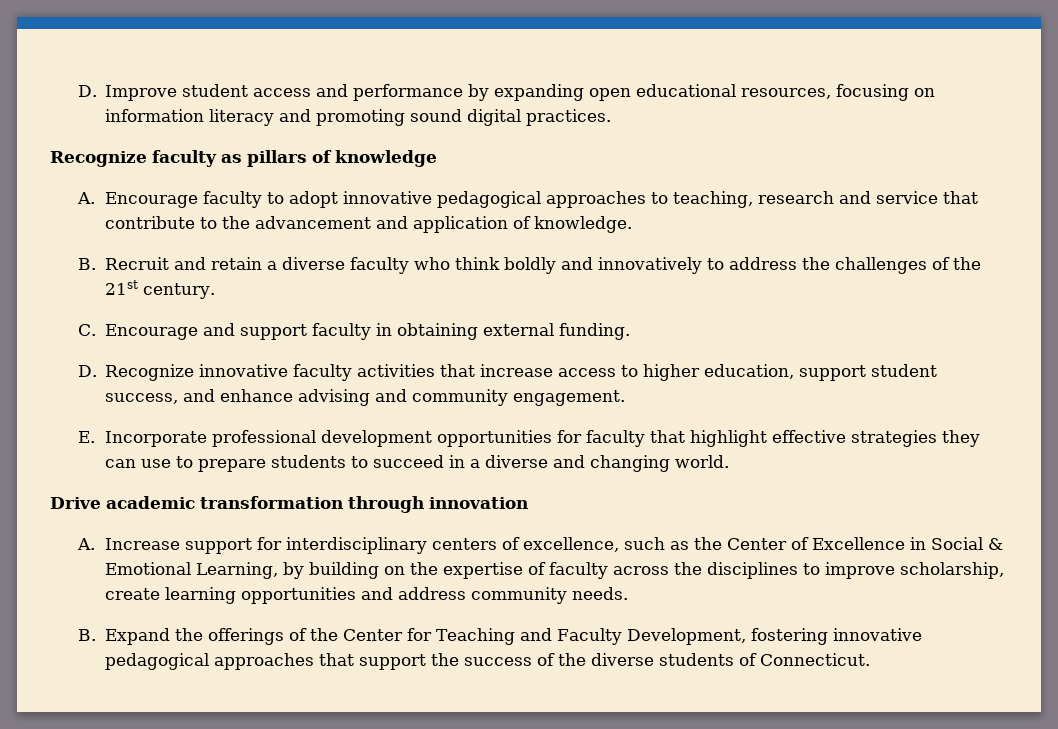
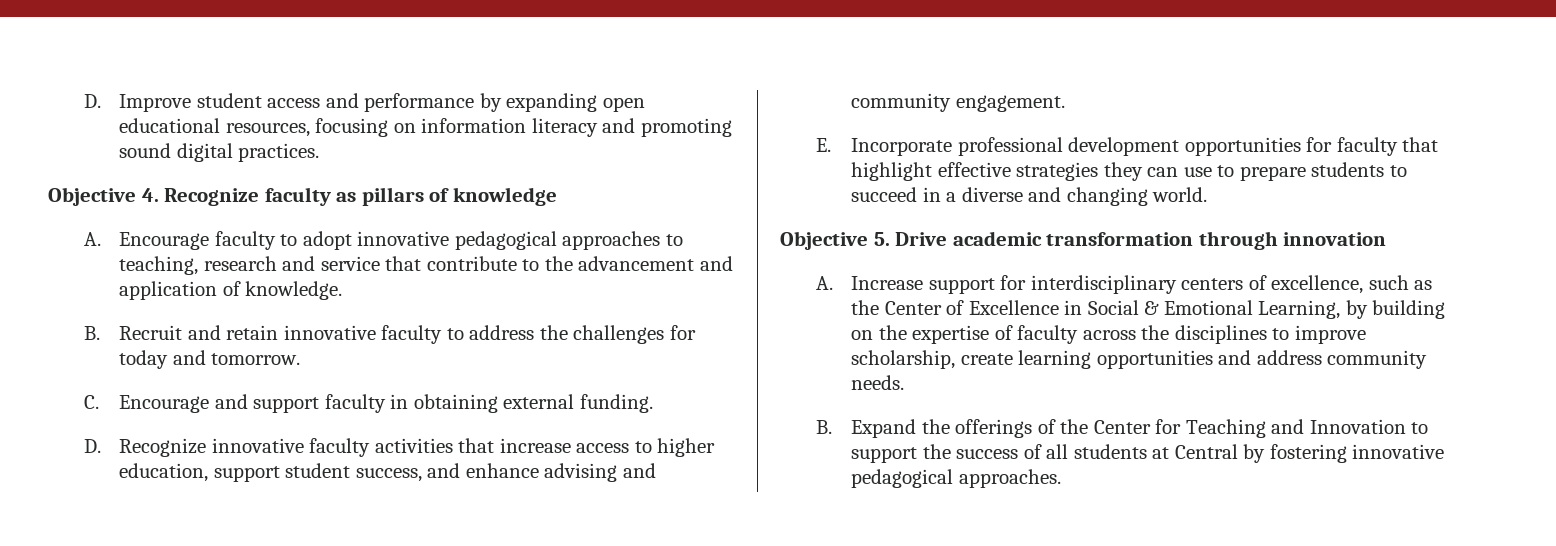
(612, 117) none -> [48,187,159,206] Objective 4.
[267,257,982,274] [105,280,216,299] a diverse faculty who think boldly and innovatively to address the challenges of the 21st century. -> [283,325,696,344] [119,350,301,369] innovative faculty to address the challenges for today and tomorrow.
(730, 461) none -> [780,231,890,250] Objective 5.
[557,628,923,645] [105,653,871,670] Faculty Development, fostering innovative pedagogical approaches that support the success of the diverse students of Connecticut. -> [1309,419,1429,434] [851,444,1445,463] [851,469,1061,488] Innovation to support the success of all students at Central by fostering innovative pedagogical approaches.

